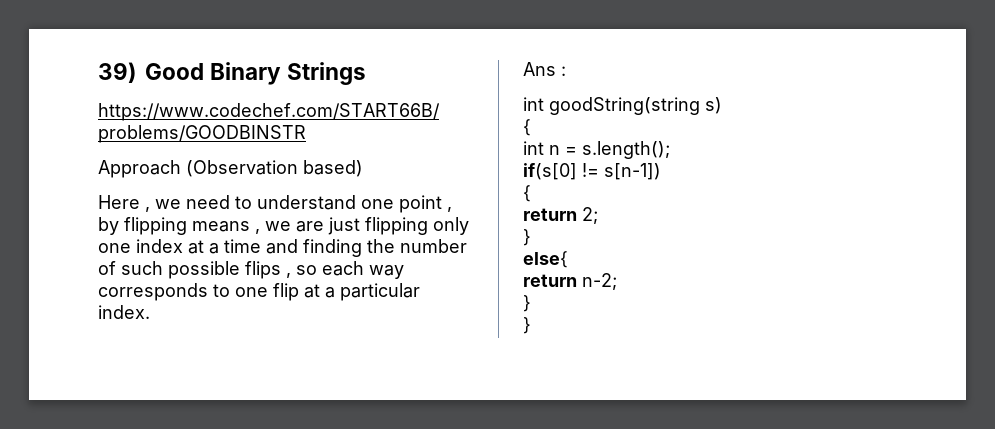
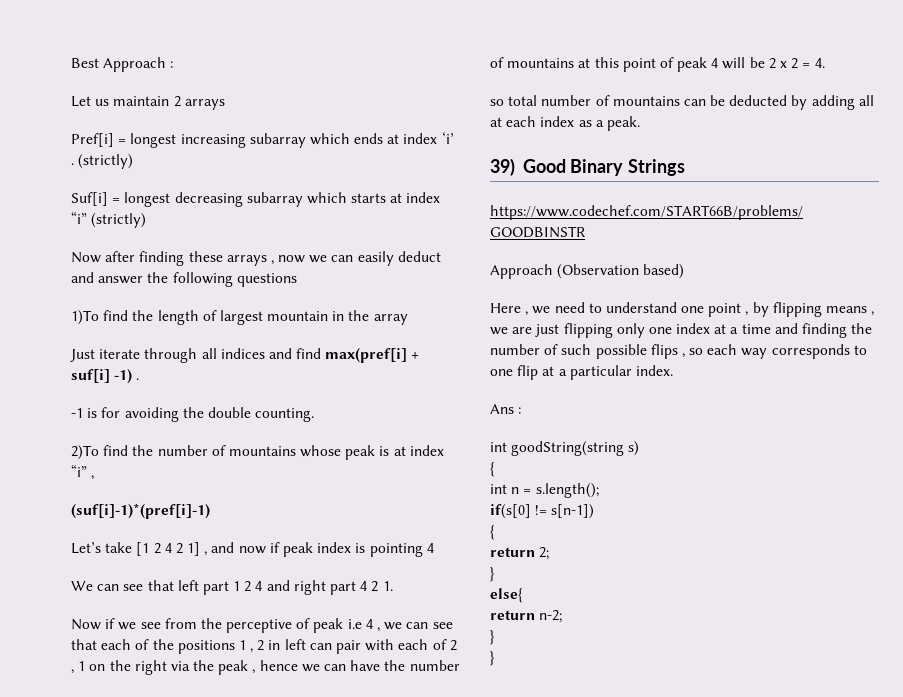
(98, 72) none -> [71,57,174,72] [71,96,225,110] [71,131,454,148] [71,154,134,169] [71,192,441,207] [71,211,147,228] [71,251,441,266] [71,272,297,287] [71,310,408,325] [70,348,420,363] [71,369,140,384] [71,407,315,422] [71,445,444,460] [71,464,95,480] [71,503,210,519] [71,542,434,557] [71,580,393,595] [71,618,453,633] [71,639,457,654] [71,660,460,675] [490,57,825,72] [490,95,874,110] [490,116,640,131] Best Approach : // Let us maintain 2 arrays // Pref[i] = longest increasing subarray which ends at index ‘i’ . (strictly) // Suf[i] = longest decreasing subarray which starts at index “i” (strictly) // Now after finding these arrays , now we can easily deduct and answer the following questions // 1)To find the length of largest mountain in the array // Just iterate through all indices and find max(pref[i] + suf[i] -1) . // -1 is for avoiding the double counting. // 2)To find the number of mountains whose peak is at index “i” , // (suf[i]-1)*(pref[i]-1) // Let’s take [1 2 4 2 1] , and now if peak index is pointing 4 // We can see that left part 1 2 4 and right part 4 2 1. // Now if we see from the perceptive of peak i.e 4 , we can see that each of the positions 1 , 2 in left can pair with each of 2 , 1 on the right via the peak , hence we can have the number of mountains at this point of peak 4 will be 2 x 2 = 4. // so total number of mountains can be deducted by adding all at each index as a peak. //

